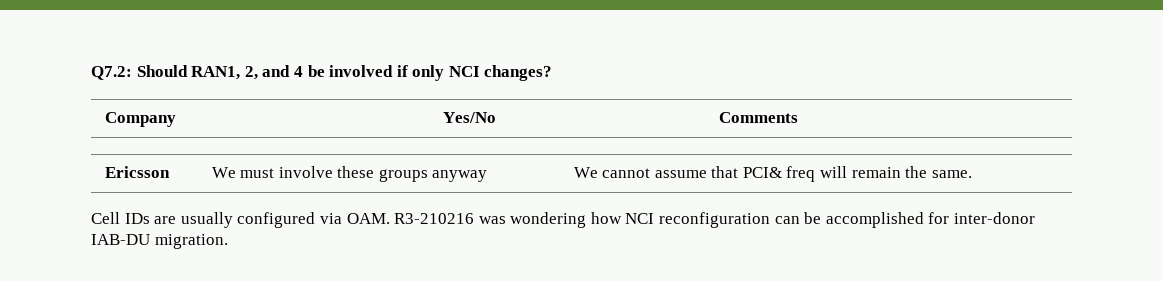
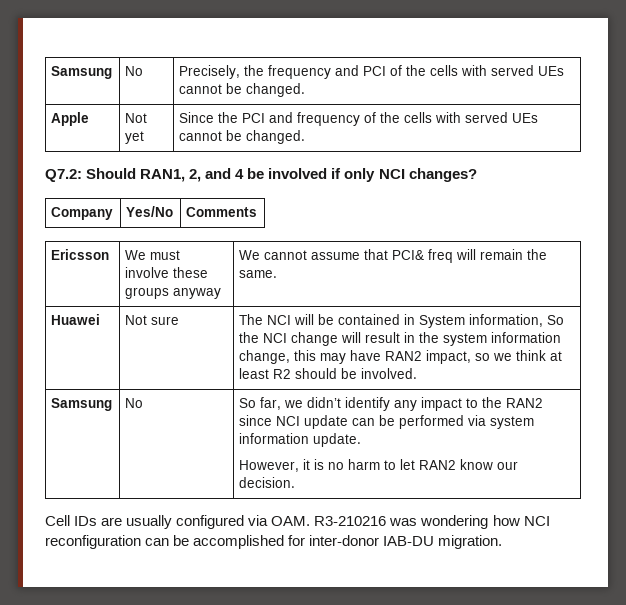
(91, 73) none -> [51,66,113,79] [125,66,144,76] [179,65,565,79] [179,83,306,97] [51,112,90,126] [125,113,148,123] [125,131,145,144] [179,112,539,126] [179,130,306,144] Samsung | No | Precisely, the frequency and PCI of the cells with served UEs cannot be changed. // Apple | Not yet | Since the PCI and frequency of the cells with served UEs cannot be changed. //
(972, 174) none -> [51,314,101,325] [125,315,180,325] [239,314,565,328] [239,332,562,346] [239,350,563,364] [239,368,418,379] [51,398,113,411] [125,398,144,408] [239,397,544,411] [239,415,535,429] [239,433,362,447] [239,459,519,472] [239,477,296,488] // Huawei | Not sure | The NCI will be contained in System information, So the NCI change will result in the system information change, this may have RAN2 impact, so we think at least R2 should be involved. // Samsung | No | So far, we didn’t identify any impact to the RAN2 since NCI update can be performed via system information update. // However, it is no harm to let RAN2 know our decision.

